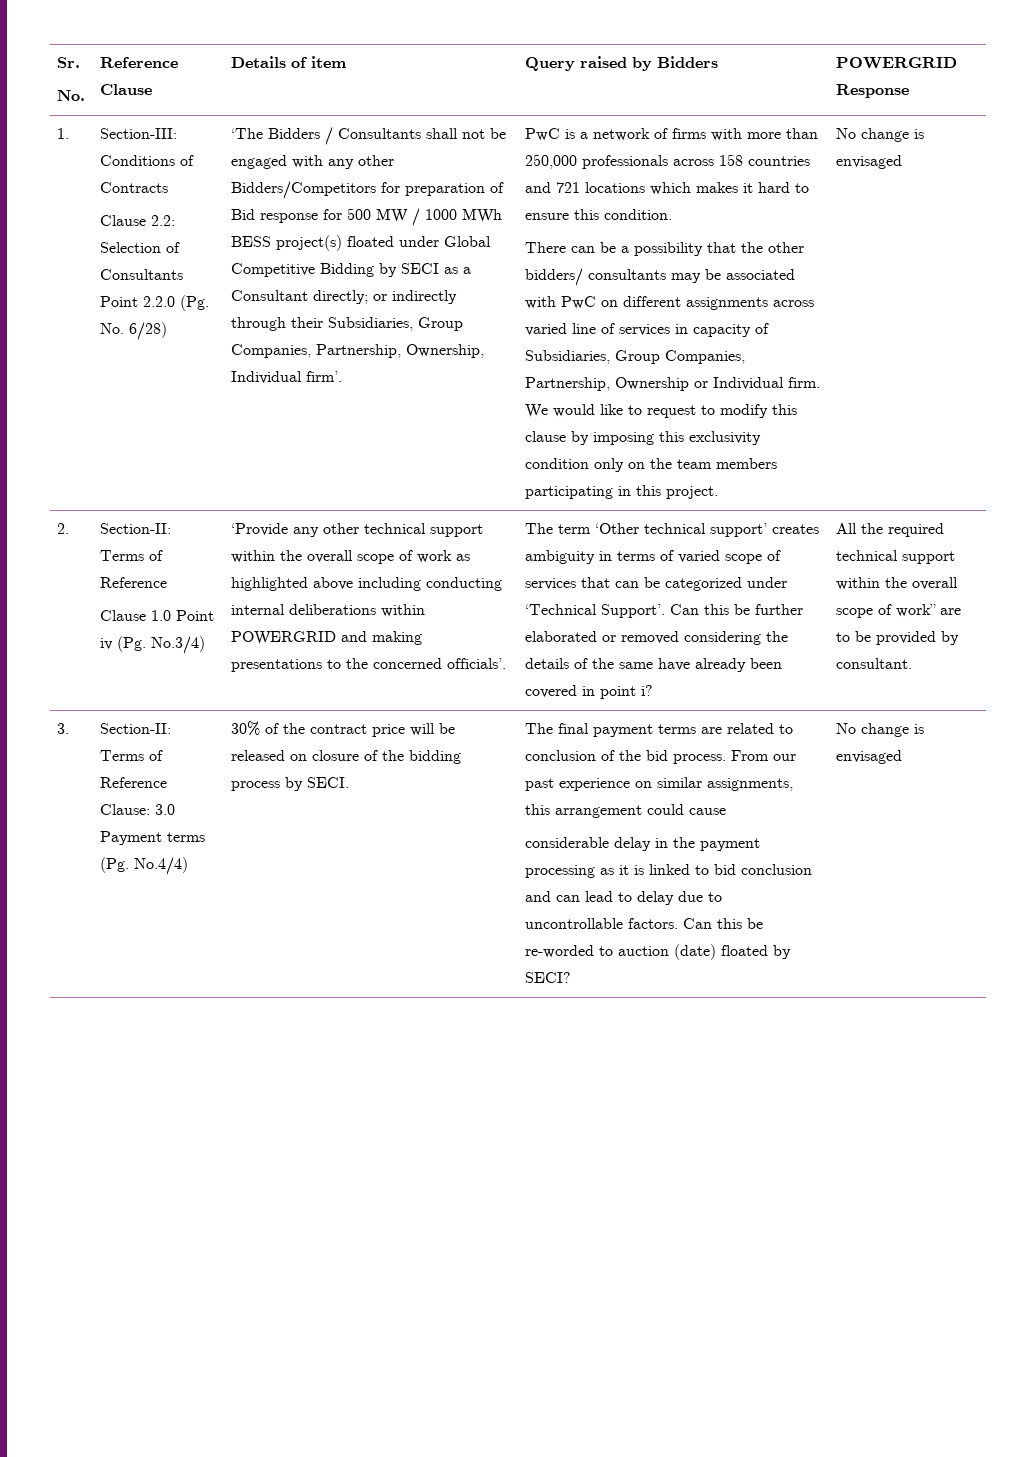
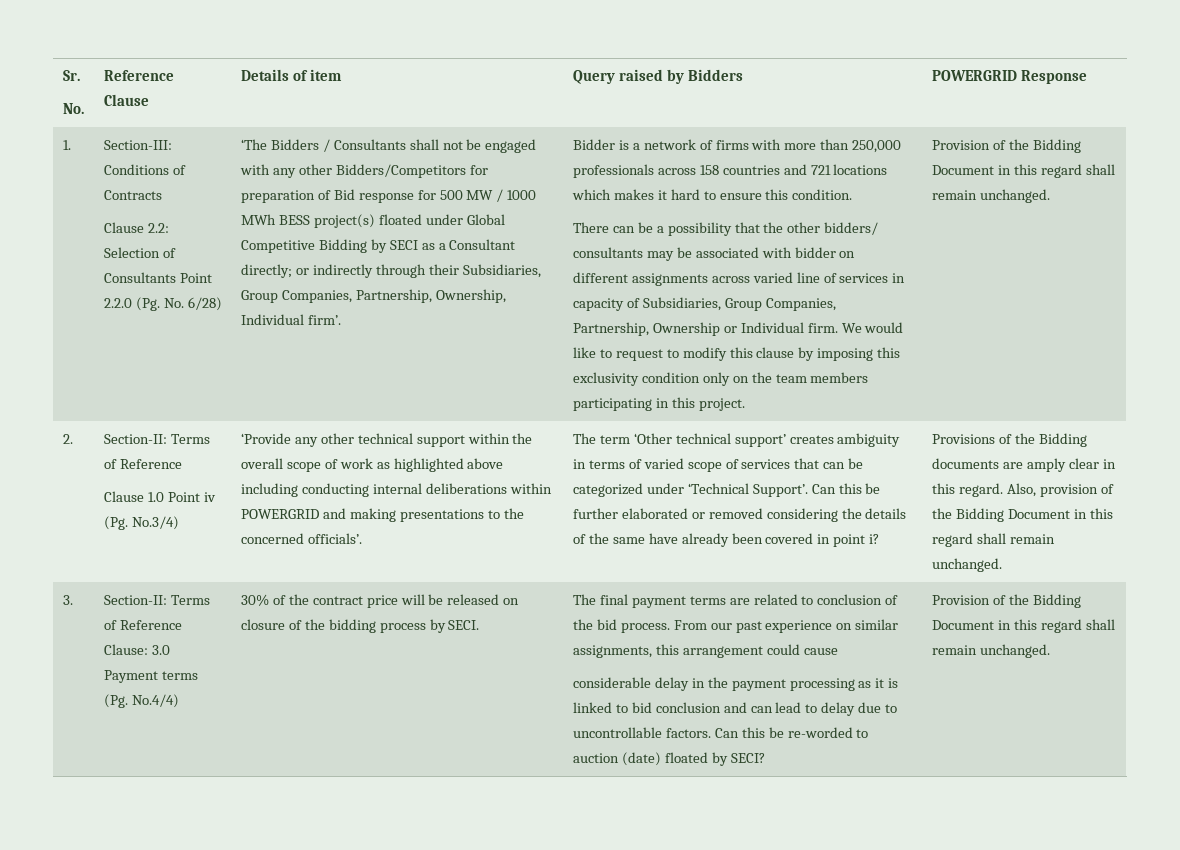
[525,128,561,141] PwC -> [572,139,615,150] Bidder
[561,296,597,309] PwC -> [794,247,836,258] bidder
[836,128,925,142] [836,155,903,169] No change is envisaged -> [931,139,1081,153] [931,164,1115,178] [931,189,1050,203] Provision of the Bidding Document in this regard shall remain unchanged.
[836,523,945,537] [836,550,956,564] [836,577,959,590] [836,604,962,618] [836,631,960,645] [836,658,913,669] All the required technical support within the overall scope of work” are to be provided by consultant. -> [931,433,1087,447] [931,458,1116,472] [931,483,1114,497] [931,508,1113,522] [931,533,1055,547] [931,558,1002,572] Provisions of the Bidding documents are amply clear in this regard. Also, provision of the Bidding Document in this regard shall remain unchanged.
[836,723,925,737] [836,750,903,764] No change is envisaged -> [931,594,1081,608] [931,619,1115,633] [931,644,1050,658] Provision of the Bidding Document in this regard shall remain unchanged.

